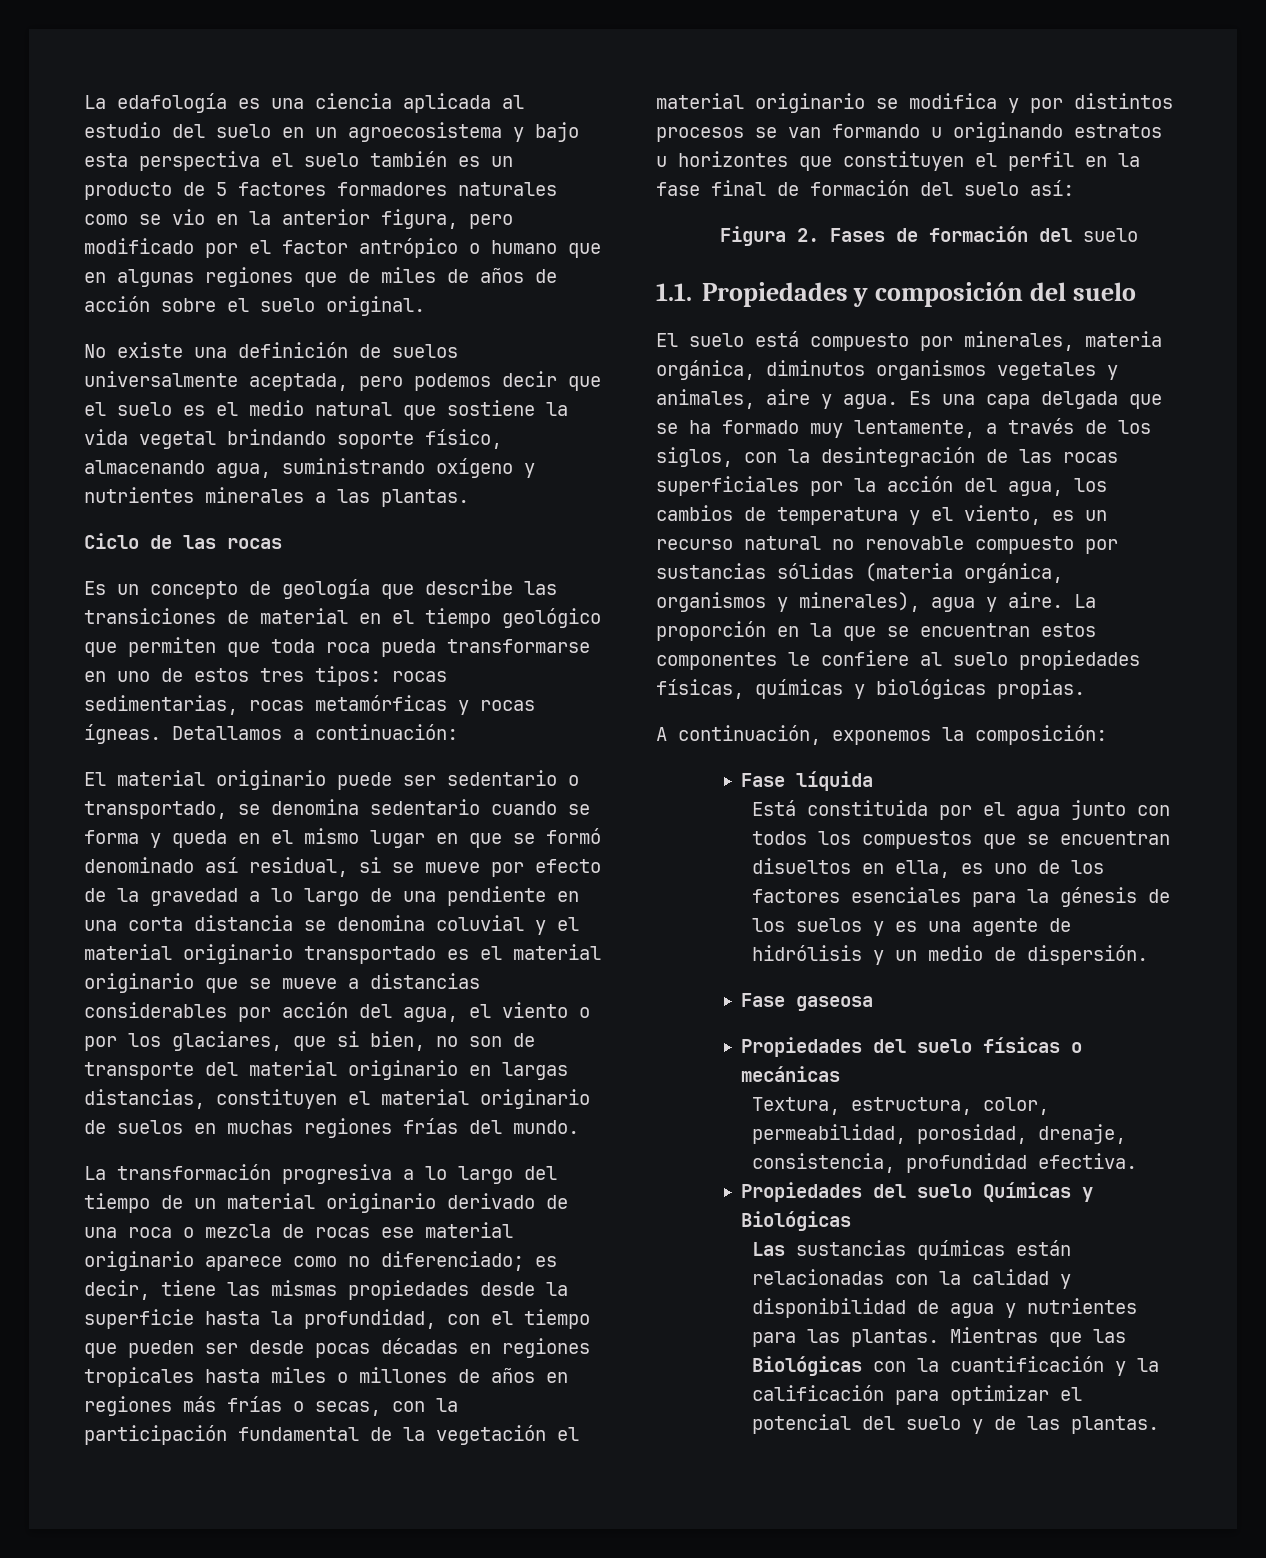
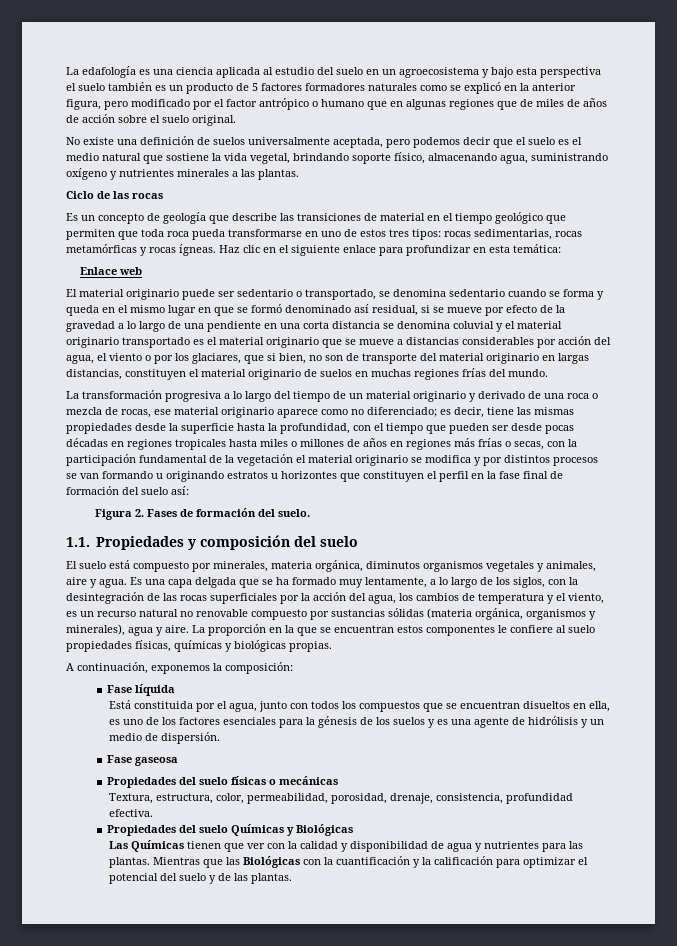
[172,209,205,225] vio -> [464,82,501,94] explicó
[139,431,216,449] vegetal -> [250,153,290,164] vegetal,
[172,724,458,740] Detallamos a continuación: -> [219,244,561,256] [80,267,143,275] Haz clic en el siguiente enlace para profundizar en esta temática: // Enlace web
(436, 1203) none -> [469,393,476,402] y
[315,1227,370,1238] rocas -> [121,409,151,418] rocas,
[1082,228,1138,242] suelo -> [277,509,310,517] suelo.
[1008,418,1074,434] través -> [439,577,477,588] lo largo
[1015,805,1060,820] agua -> [228,703,257,712] agua,
[795,1240,1071,1260] [751,1269,884,1285] sustancias químicas están relacionadas -> [130,840,265,852] Químicas tienen que ver

